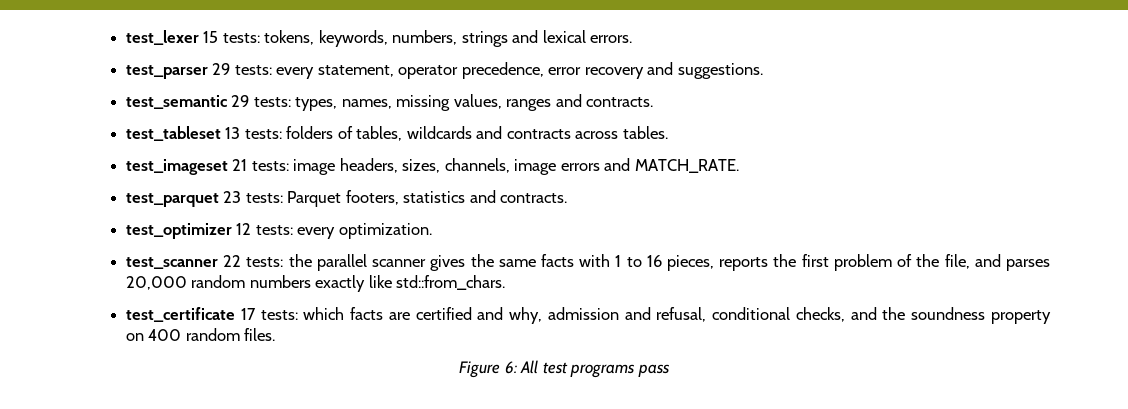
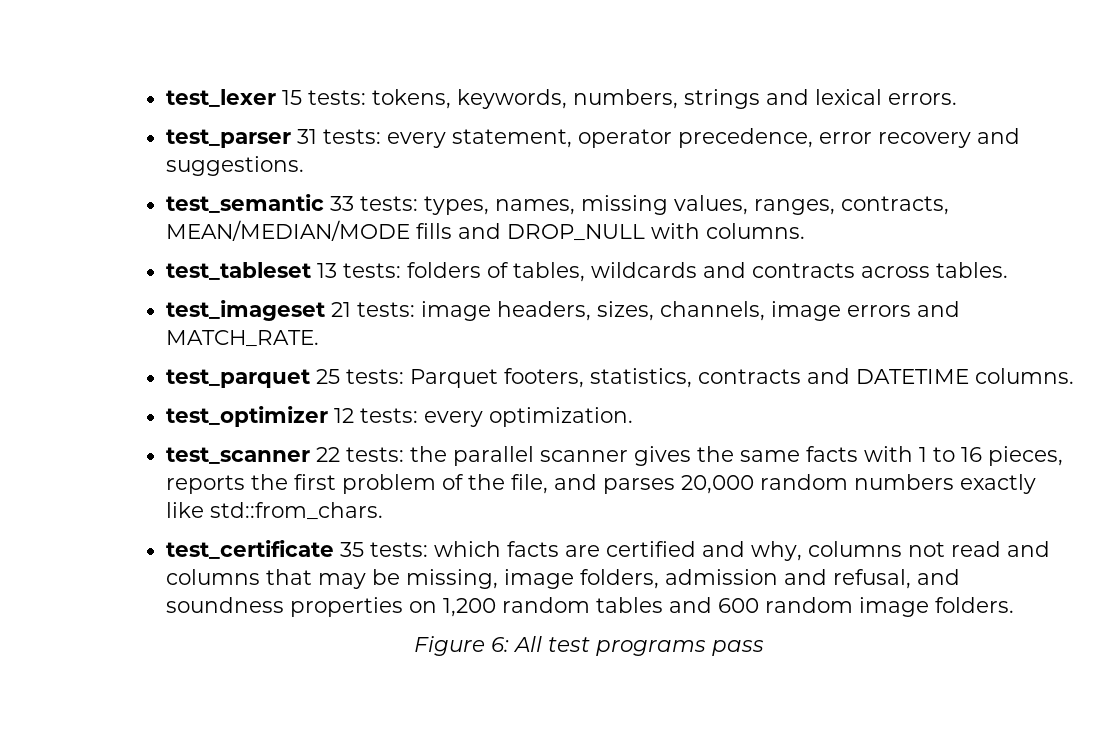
[212,63,231,75] 29 -> [297,129,318,144] 31
[231,95,250,107] 29 -> [330,196,355,211] 33
[506,94,654,111] ranges and contracts. -> [754,196,950,215] [166,220,806,241] ranges, contracts, MEAN/MEDIAN/MODE fills and DROP_NULL with columns.
[223,191,242,203] 23 -> [316,369,341,384] 25
[403,190,568,203] statistics and contracts. -> [590,368,1075,388] statistics, contracts and DATETIME columns.
[240,308,256,320] 17 -> [340,542,365,557] 35
[547,307,1051,324] [125,328,276,341] admission and refusal, conditional checks, and the soundness property on 400 random files. -> [808,541,1051,557] [166,569,961,589] [166,597,1015,617] columns not read and columns that may be missing, image folders, admission and refusal, and soundness properties on 1,200 random tables and 600 random image folders.

